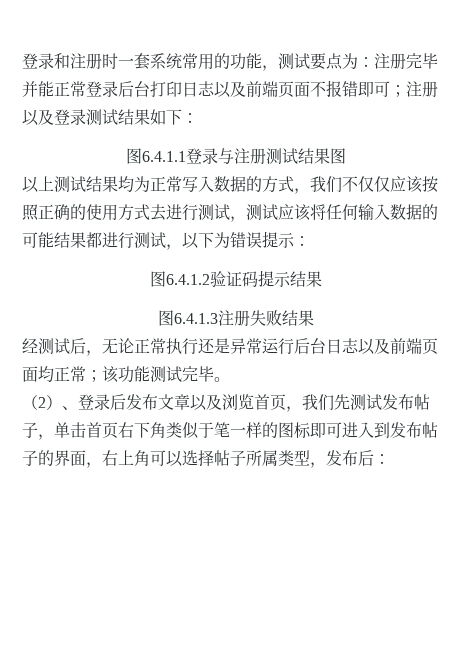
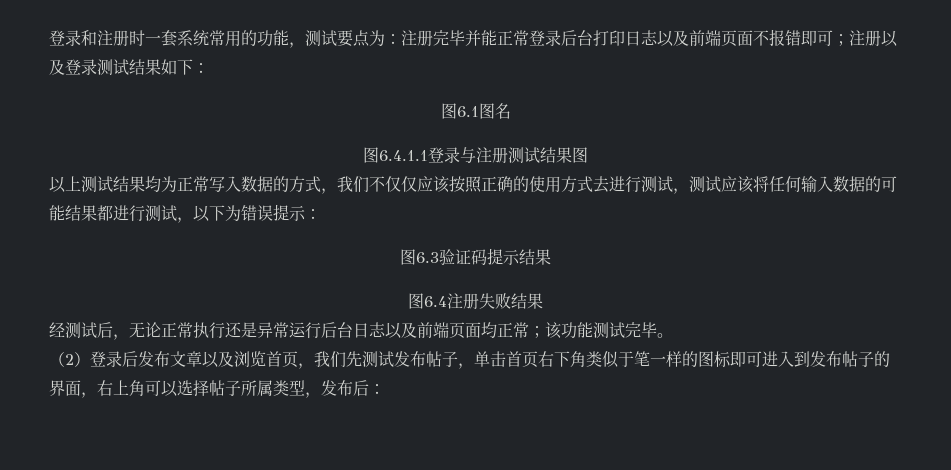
(198, 118) none -> [440,103,511,119] // 图6.1图名
[166,274,210,285] 6.4.1.2 -> [416,252,439,263] 6.3
[174,313,218,324] 6.4.1.3 -> [424,296,447,307] 6.4
[62,406,78,410] 、 -> (90, 359) none

